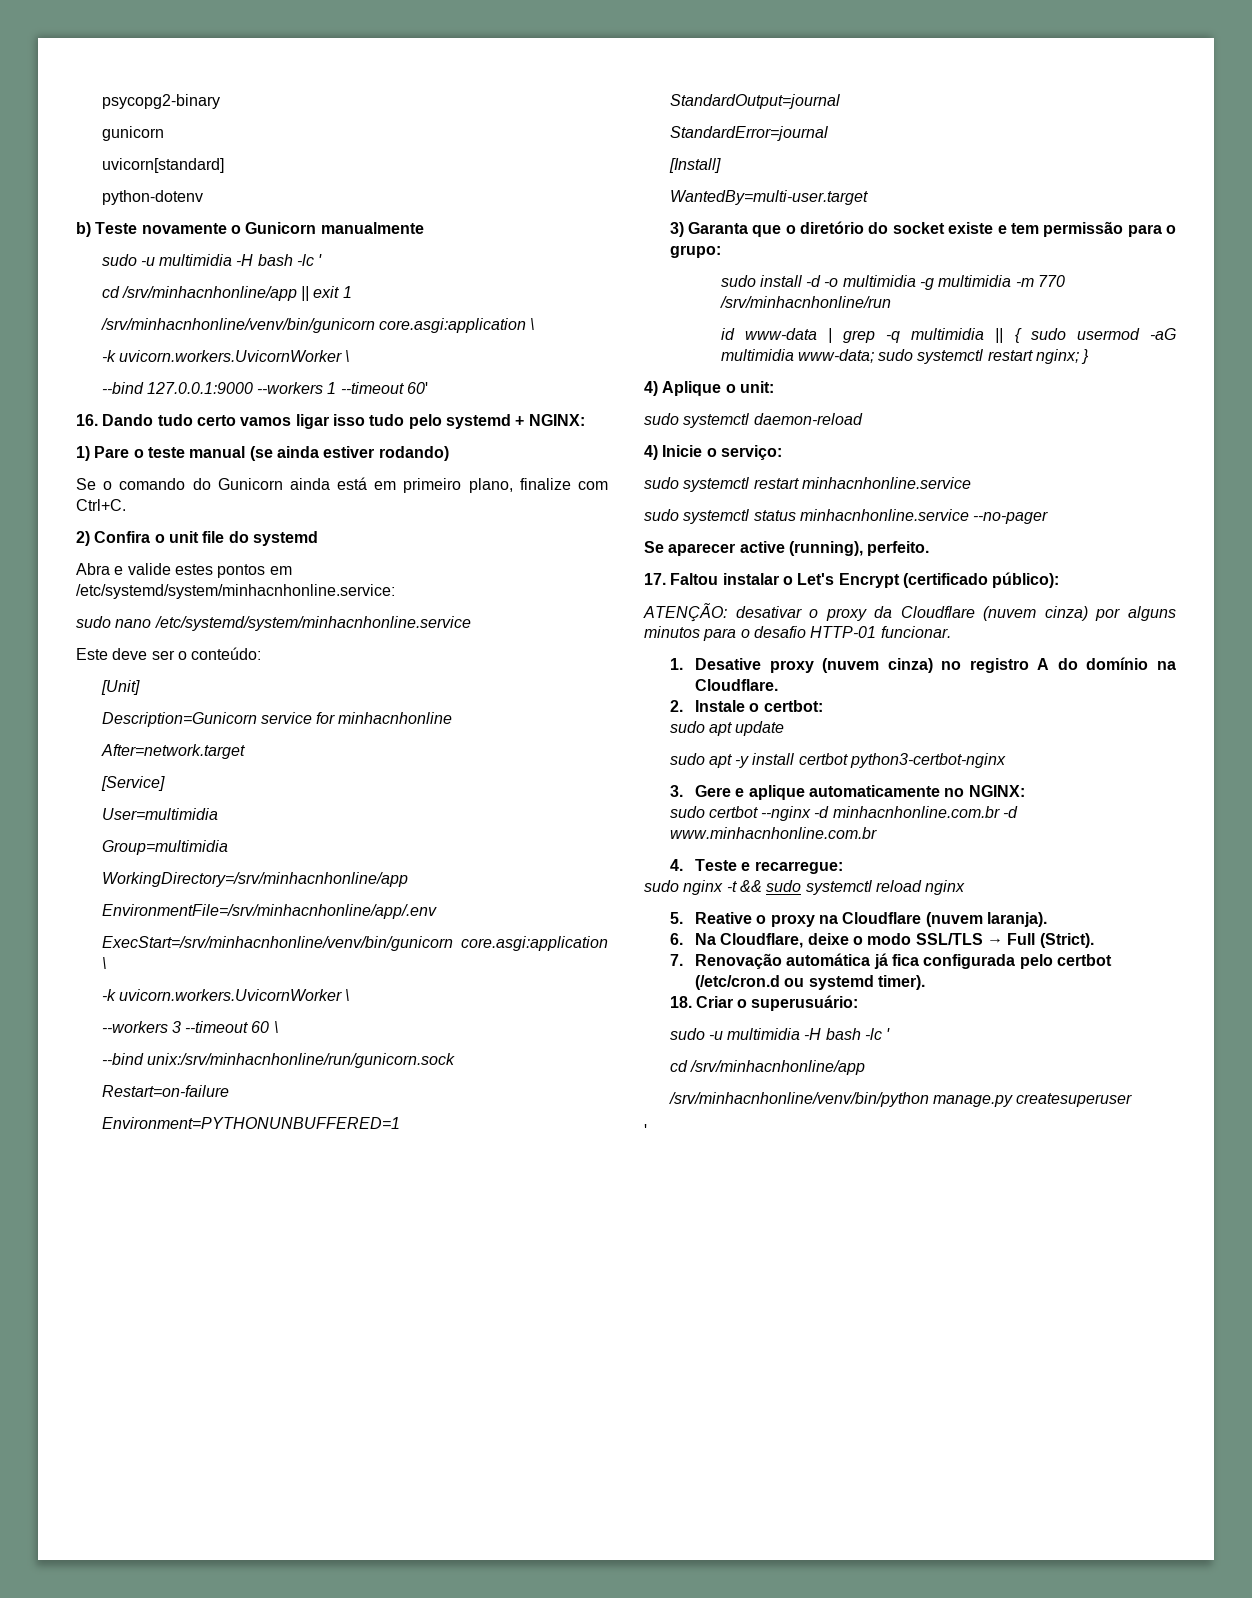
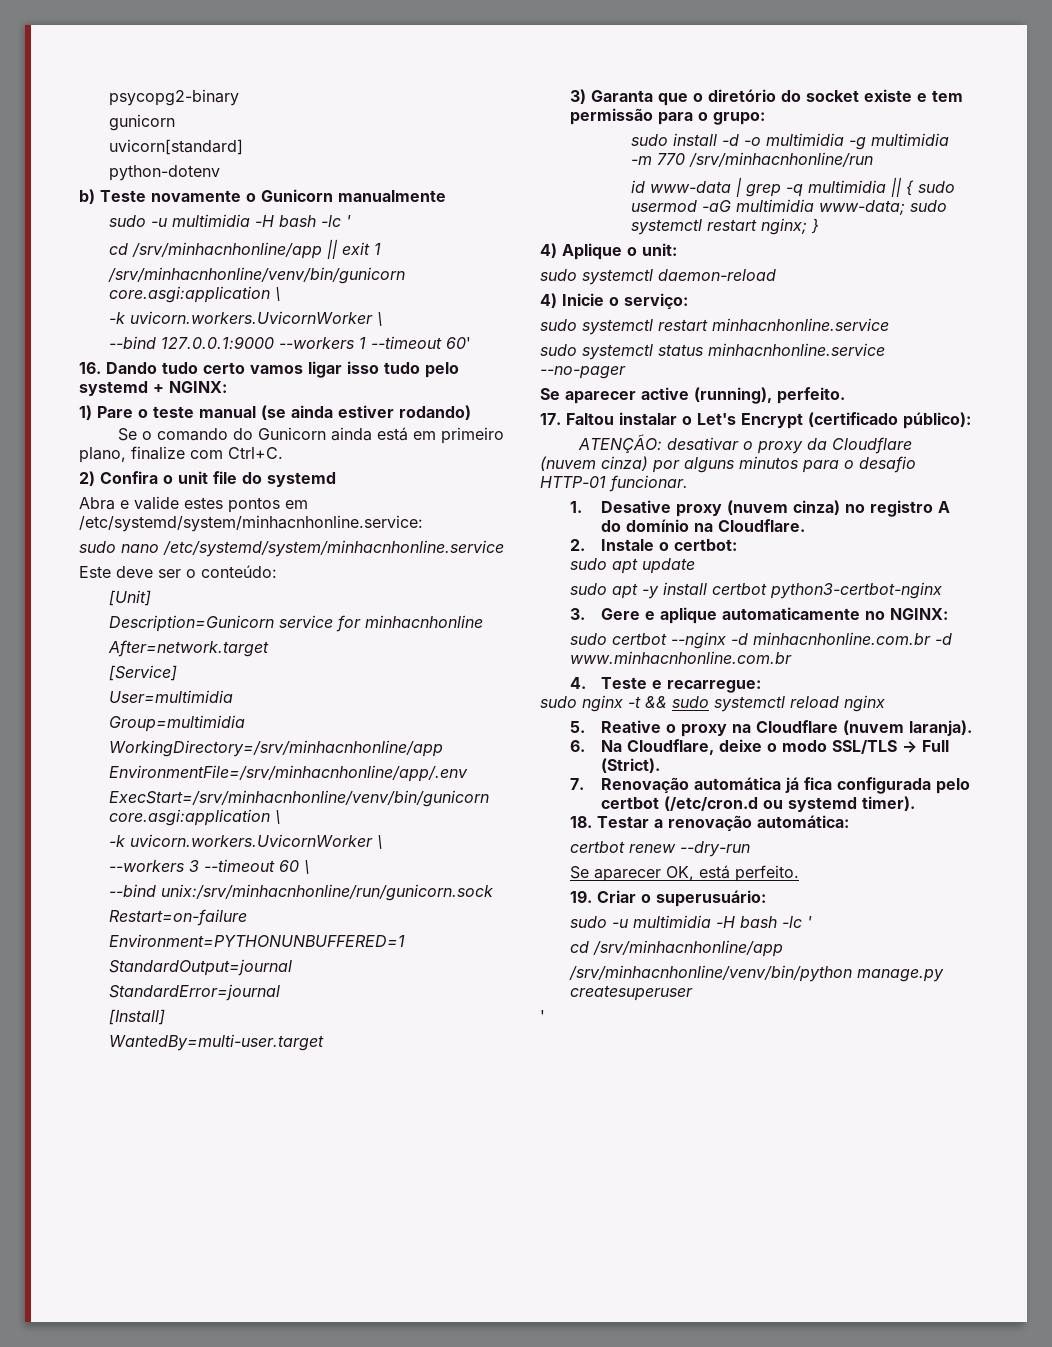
(692, 1002) none -> [597,815,850,831] [570,841,751,857] [570,865,800,882] [570,890,593,903] Testar a renovação automática: // certbot renew --dry-run // Se aparecer OK, está perfeito. // 19.

